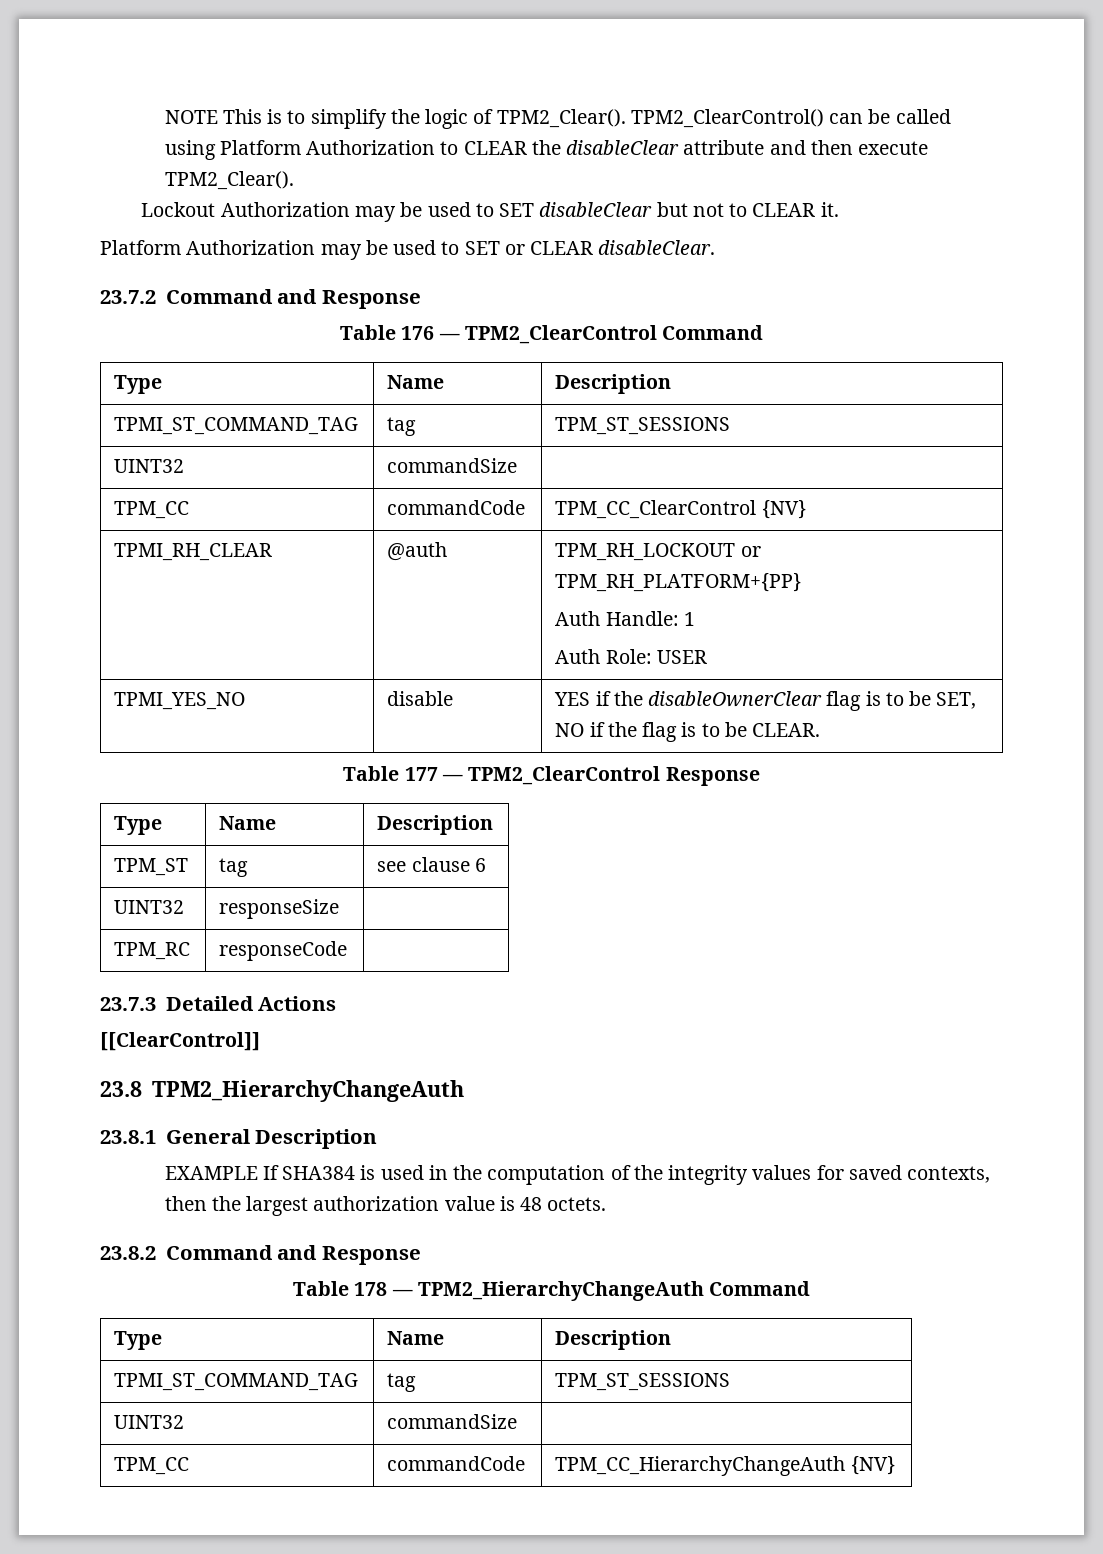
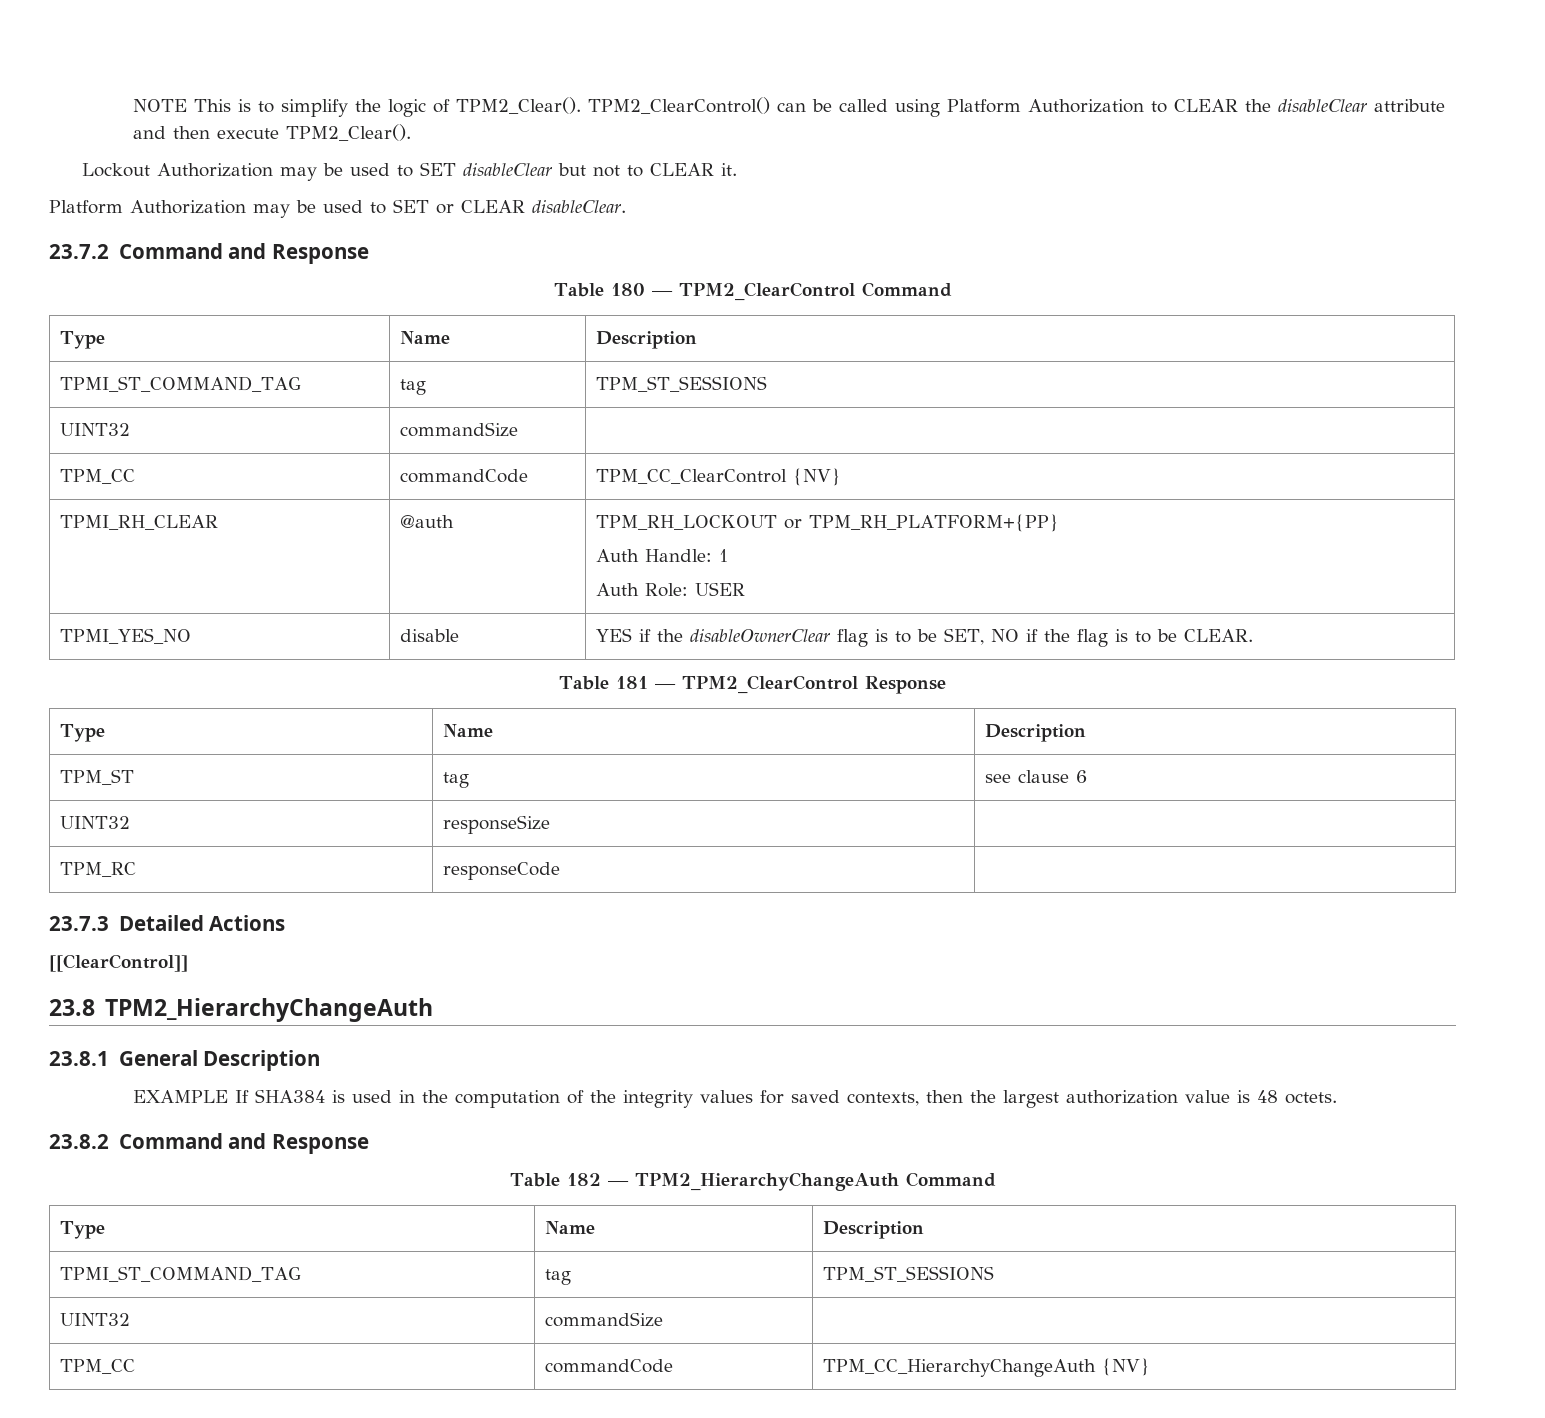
[401,326,435,340] 176 -> [610,283,645,296] 180
[404,767,438,781] 177 -> [615,676,648,689] 181
[354,1282,388,1296] 178 -> [566,1173,601,1186] 182

